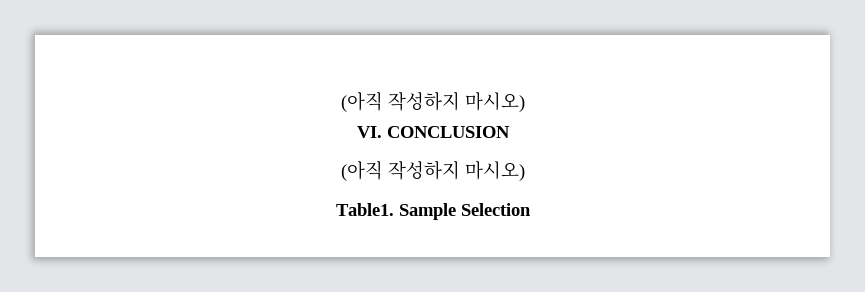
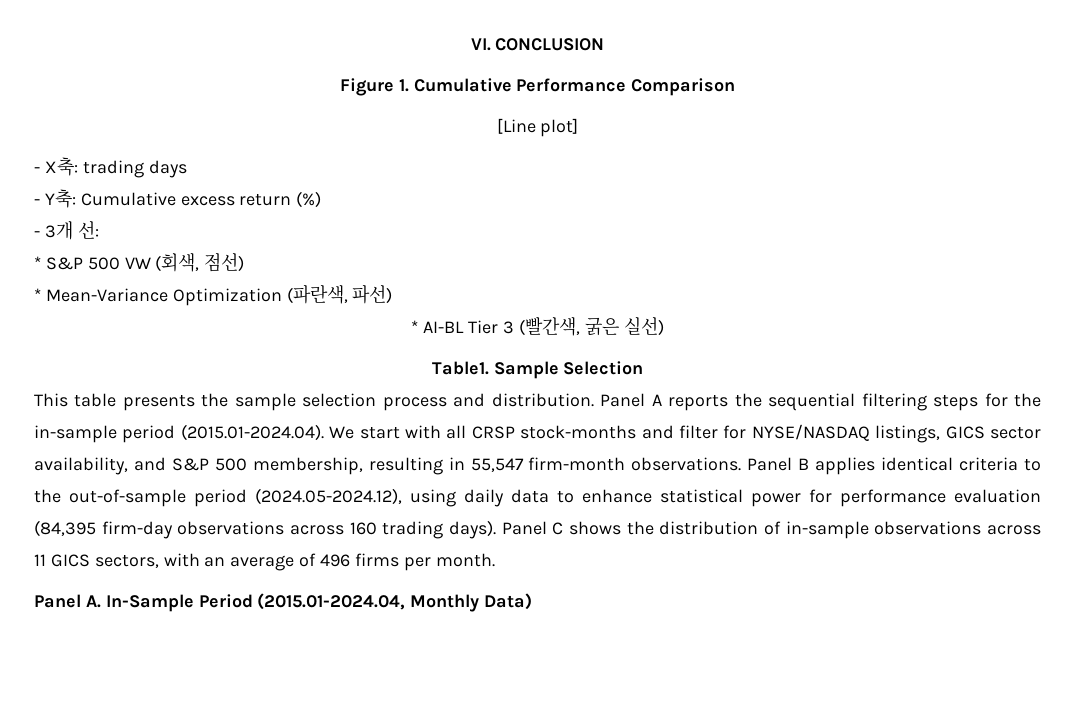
[340,91,525,112] (아직 작성하지 마시오) // -> (470, 44) none
[340,160,525,181] [335,203,531,220] (아직 작성하지 마시오) // Table1. Sample Selection -> [339,78,736,96] [496,118,579,137] [34,157,187,178] [34,189,322,208] [34,221,99,240] [34,253,245,272] [34,284,393,306] [411,317,664,336] [431,361,644,379] [34,393,1042,411] [34,424,1041,443] [34,457,1041,475] [34,488,1041,507] [34,520,1041,539] [34,553,495,571] [34,593,533,612] Figure 1. Cumulative Performance Comparison // [Line plot] // - X축: trading days // - Y축: Cumulative excess return (%) // - 3개 선: // * S&P 500 VW (회색, 점선) // * Mean-Variance Optimization (파란색, 파선) // * AI-BL Tier 3 (빨간색, 굵은 실선) // Table1. Sample Selection // This table presents the sample selection process and distribution. Panel A reports the sequential filtering steps for the in-sample period (2015.01-2024.04). We start with all CRSP stock-months and filter for NYSE/NASDAQ listings, GICS sector availability, and S&P 500 membership, resulting in 55,547 firm-month observations. Panel B applies identical criteria to the out-of-sample period (2024.05-2024.12), using daily data to enhance statistical power for performance evaluation (84,395 firm-day observations across 160 trading days). Panel C shows the distribution of in-sample observations across 11 GICS sectors, with an average of 496 firms per month. // Panel A. In-Sample Period (2015.01-2024.04, Monthly Data)

